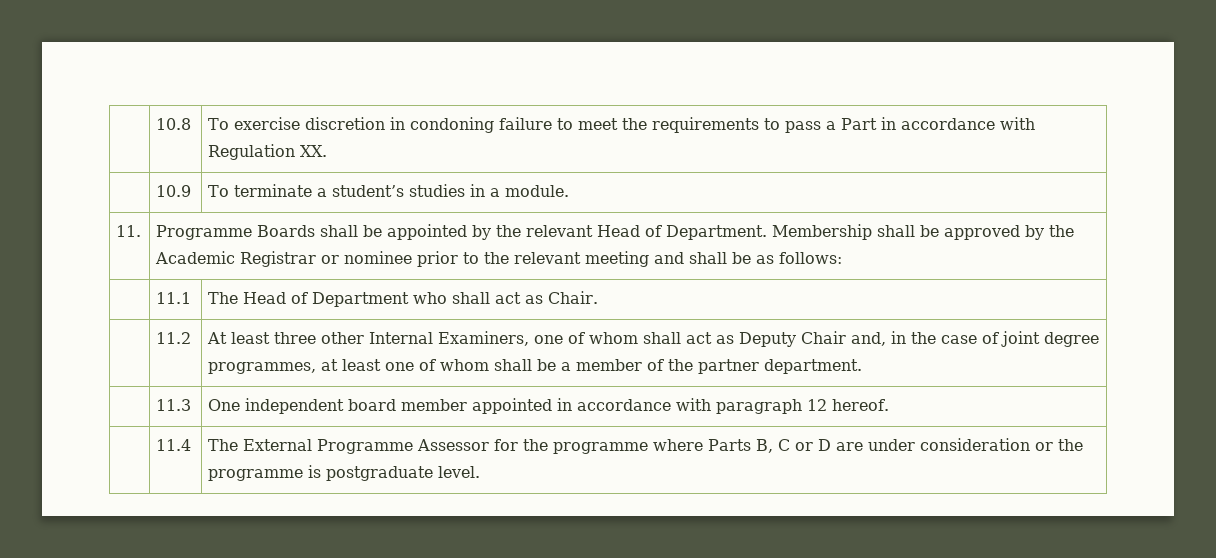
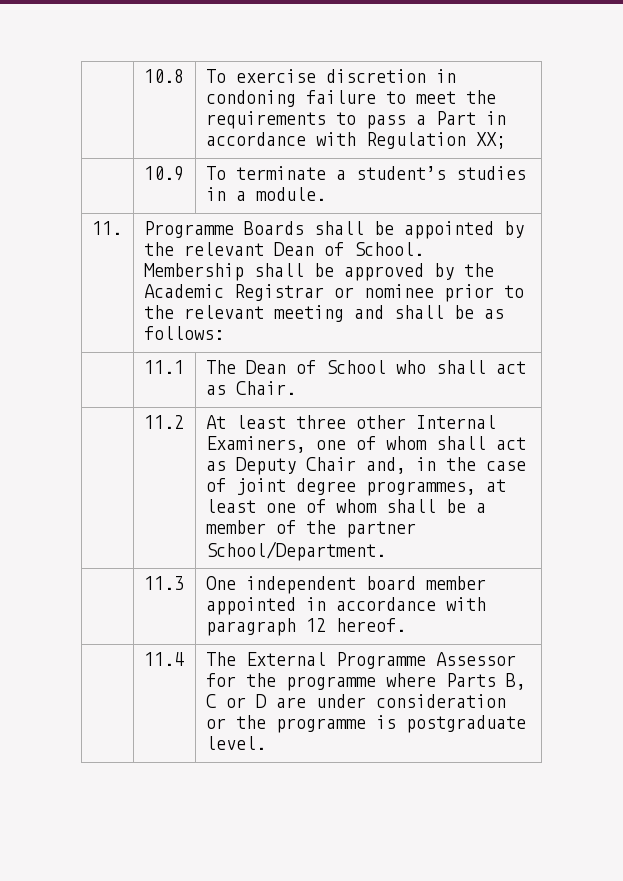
[300,145,328,157] XX. -> [475,132,506,149] XX;
[597,225,768,240] Head of Department. -> [273,242,424,256] Dean of School.
[243,292,410,307] Head of Department -> [245,360,386,374] Dean of School
[764,359,863,374] department. -> [205,541,386,561] School/Department.

